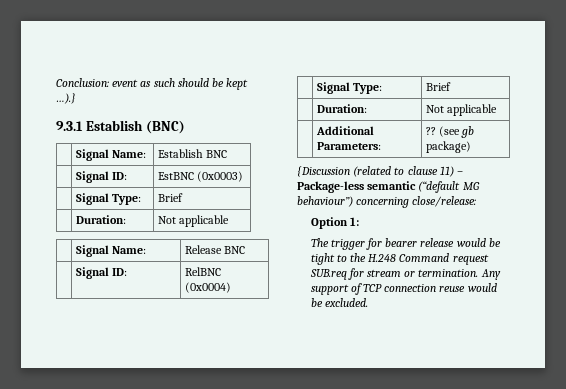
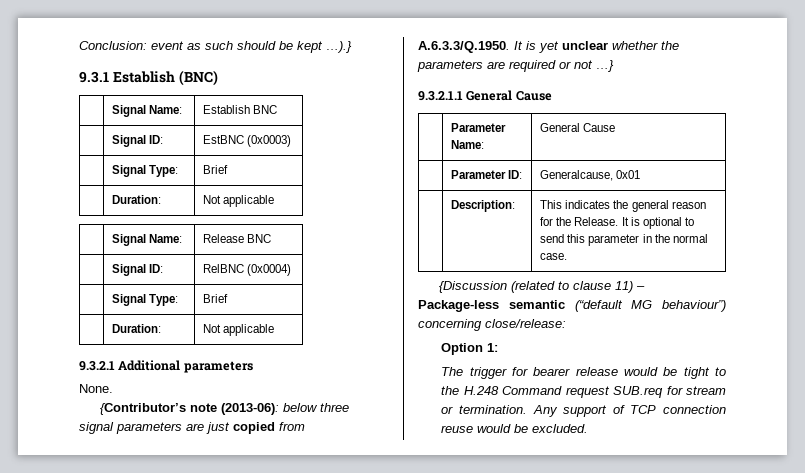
[315,126,374,135] [316,142,381,150] [425,126,475,138] [425,141,471,153] // | Additional Parameters: | ?? (see gb package) -> [79,360,253,373] [79,384,113,393] [100,403,350,415] [79,422,305,434] [418,41,679,53] [417,60,614,72] [418,90,552,101] [451,123,507,132] [451,140,485,149] [540,123,616,132] [451,170,523,179] [540,170,641,181] [451,200,516,212] [540,200,706,212] [540,217,694,229] [540,234,708,246] [540,253,568,260] // 9.3.2.1 Additional parameters // None. // {Contributor’s note (2013-06): below three signal parameters are just copied from A.6.3.3/Q.1950. It is yet unclear whether the parameters are required or not …} // 9.3.2.1.1 General Cause // | Parameter Name: | General Cause // | Parameter ID: | Generalcause, 0x01 // | Description: | This indicates the general reason for the Release. It is optional to send this parameter in the normal case.

